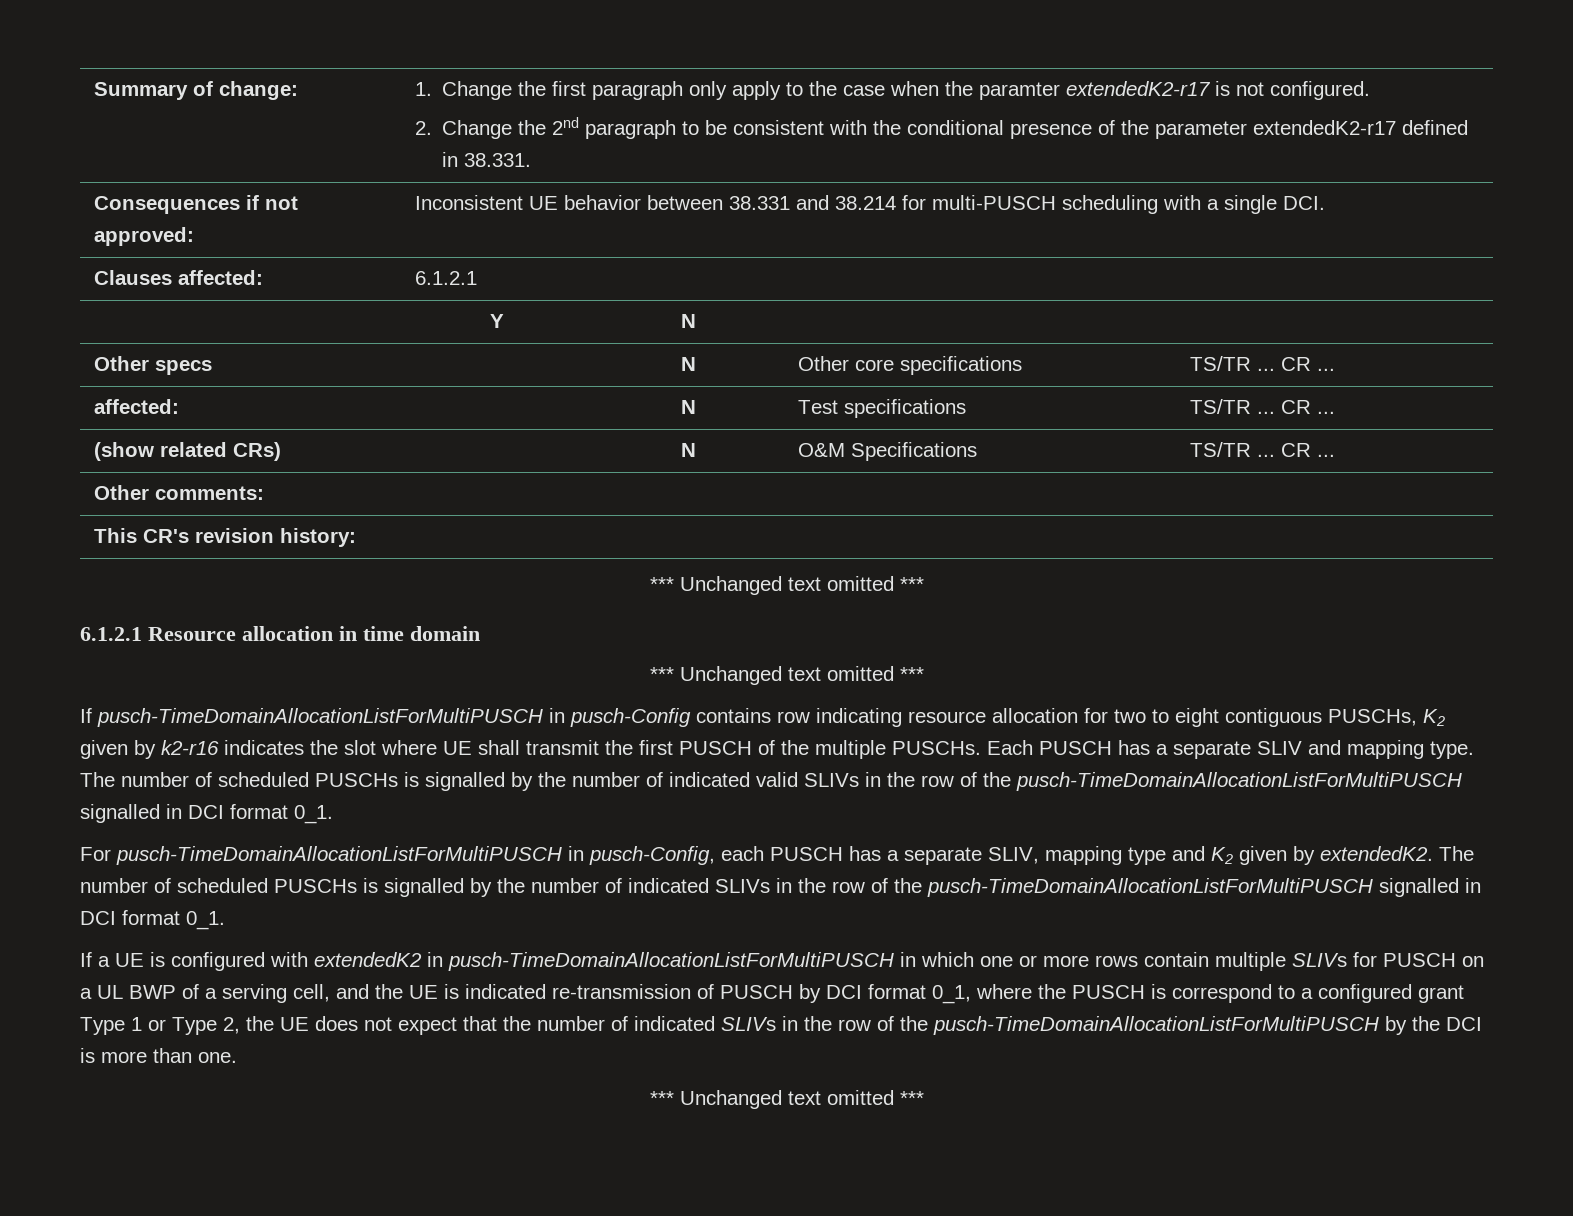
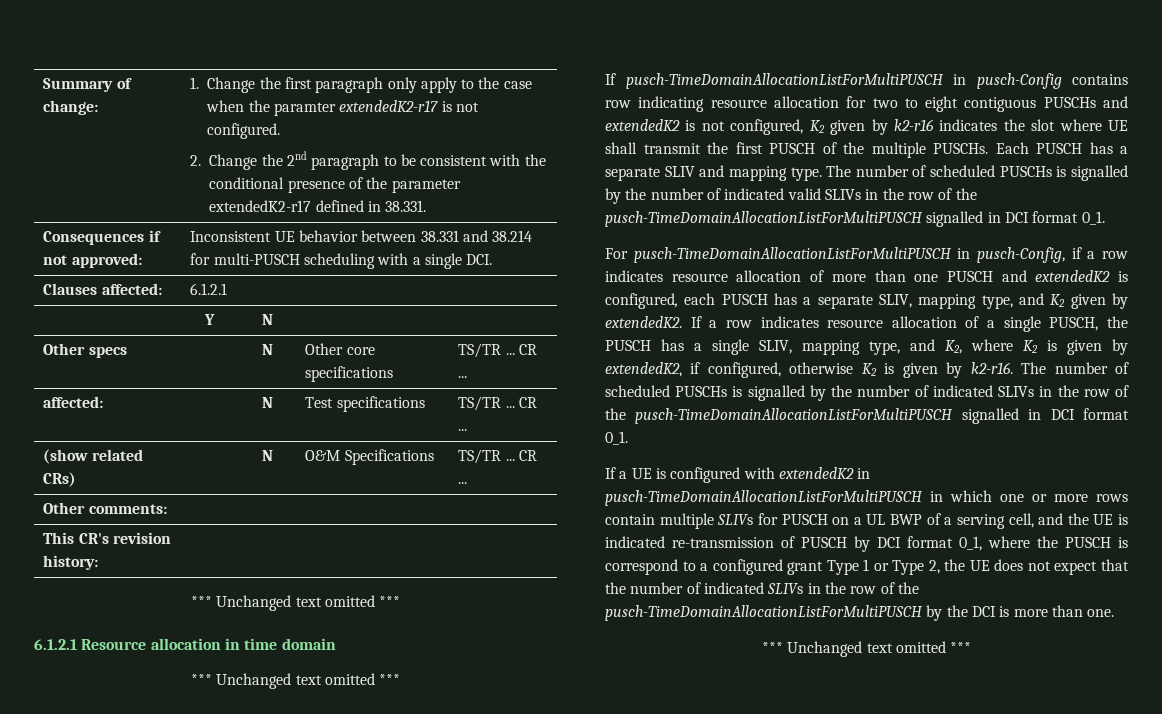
[1328,709,1417,726] PUSCHs, -> [1043,96,1128,108] [605,119,804,135] PUSCHs and extendedK2 is not configured,
(715, 855) none -> [1071,247,1128,259] [605,270,1128,282] [605,293,678,309] if a row indicates resource allocation of more than one PUSCH and extendedK2 is configured,
[1128,847,1166,865] type -> [981,295,1013,309] type,
(1433, 853) none -> [690,316,1128,332] [605,339,1128,355] [605,362,1013,378] If a row indicates resource allocation of a single PUSCH, the PUSCH has a single SLIV, mapping type, and K2, where K2 is given by extendedK2, if configured, otherwise K2 is given by k2-r16.

